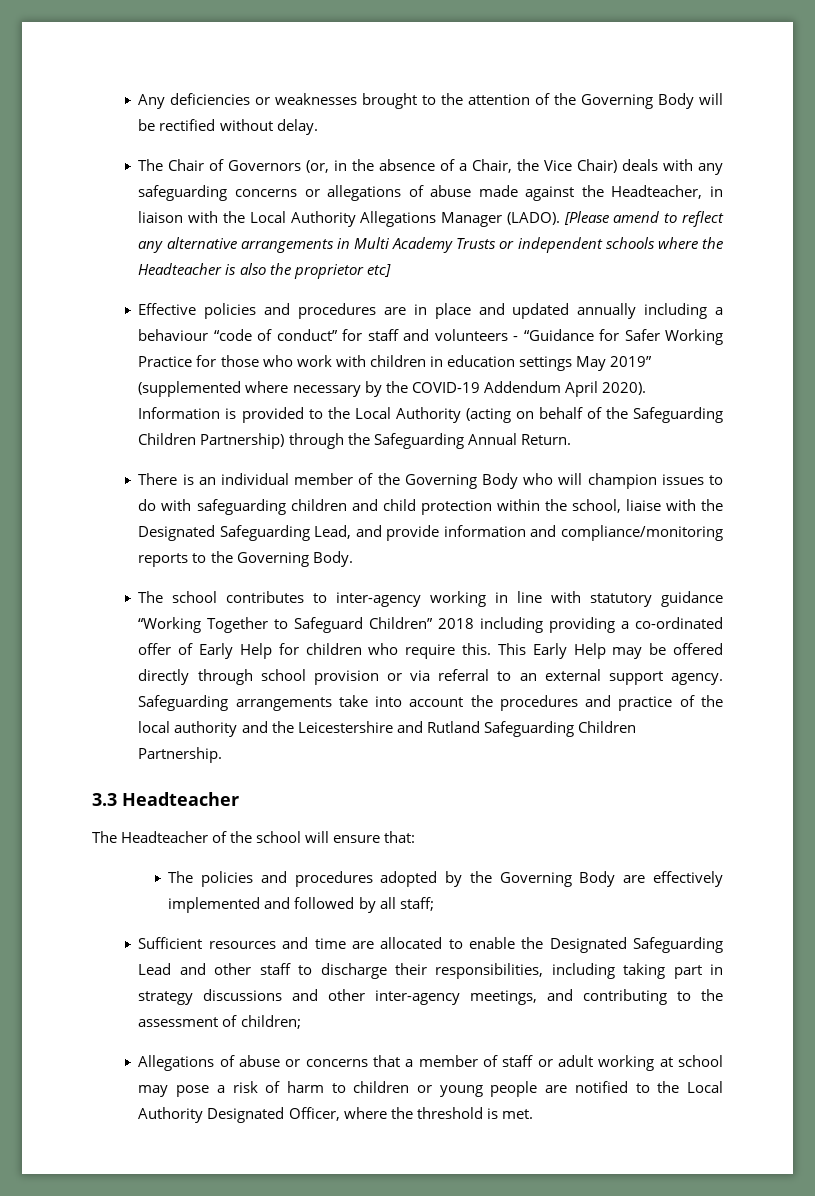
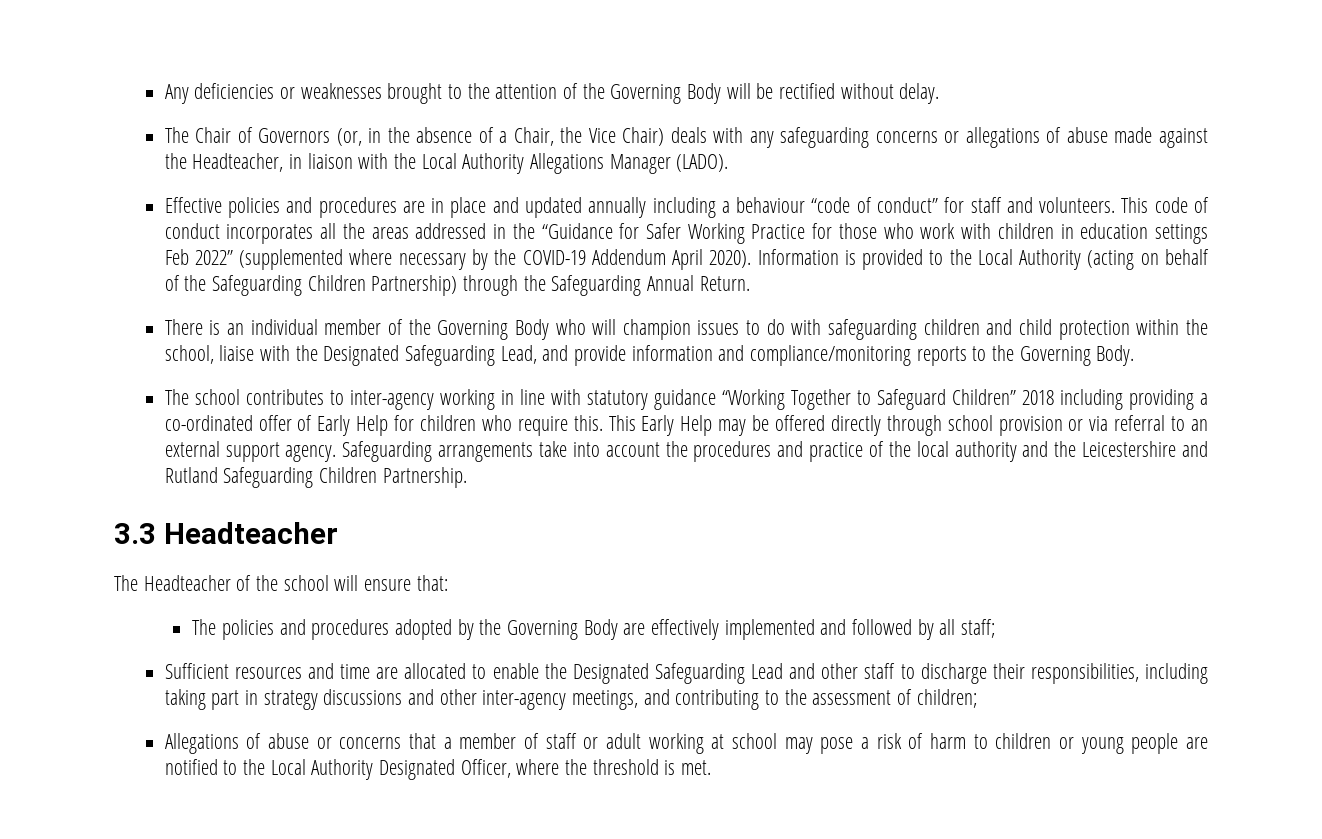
[563,211,724,227] [138,237,723,253] [138,263,391,279] [Please amend to reflect any alternative arrangements in Multi Academy Trusts or independent schools where the Headteacher is also the proprietor etc] -> (729, 163) none
[434,329,519,341] volunteers - -> [1039,197,1209,213] [164,223,535,244] volunteers. This code of conduct incorporates all the areas addressed in the
[575,356,652,371] May 2019” -> [164,249,233,265] Feb 2022”

